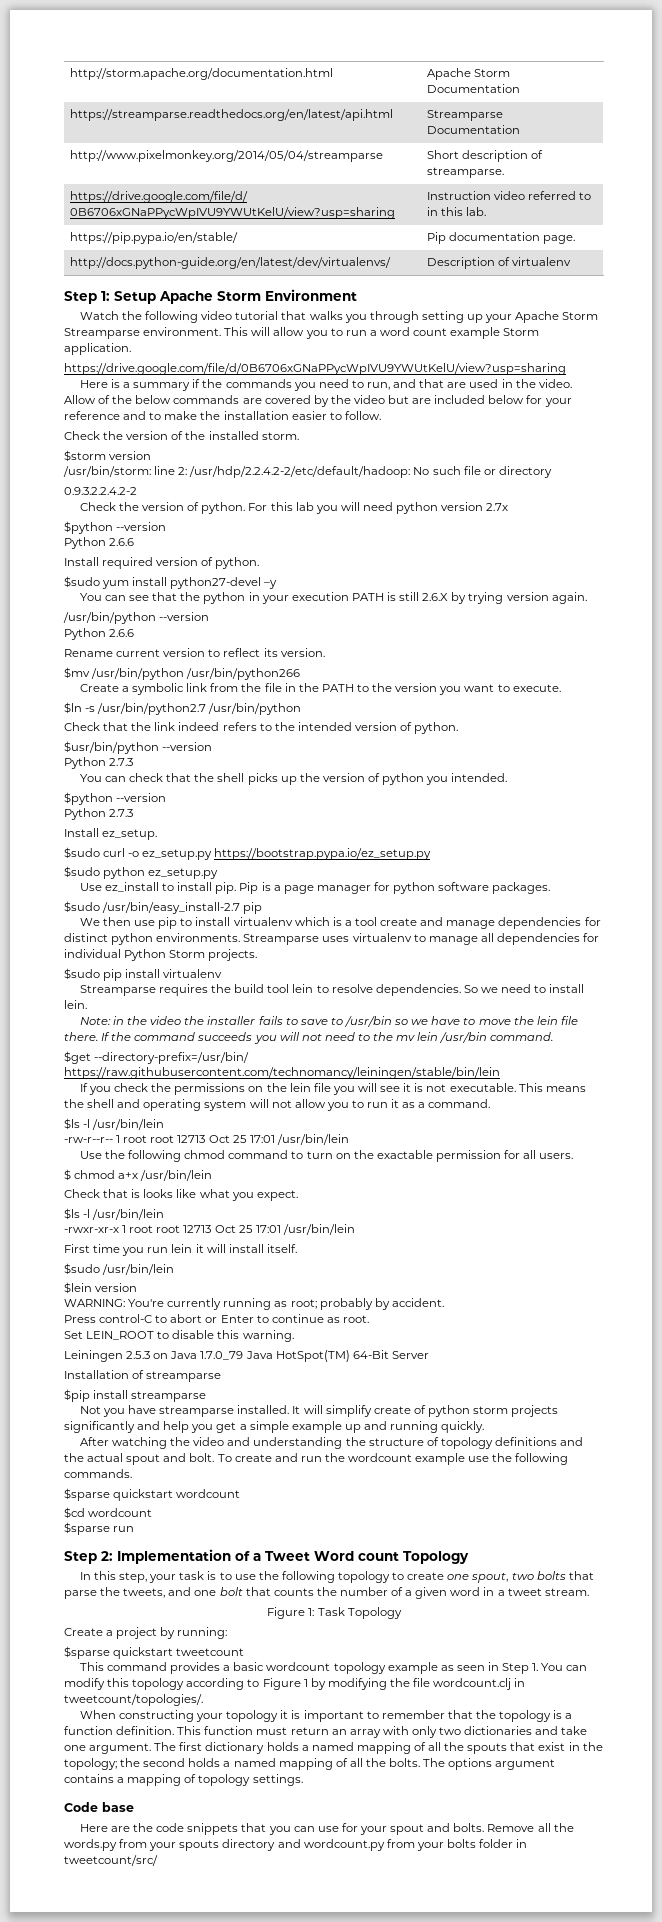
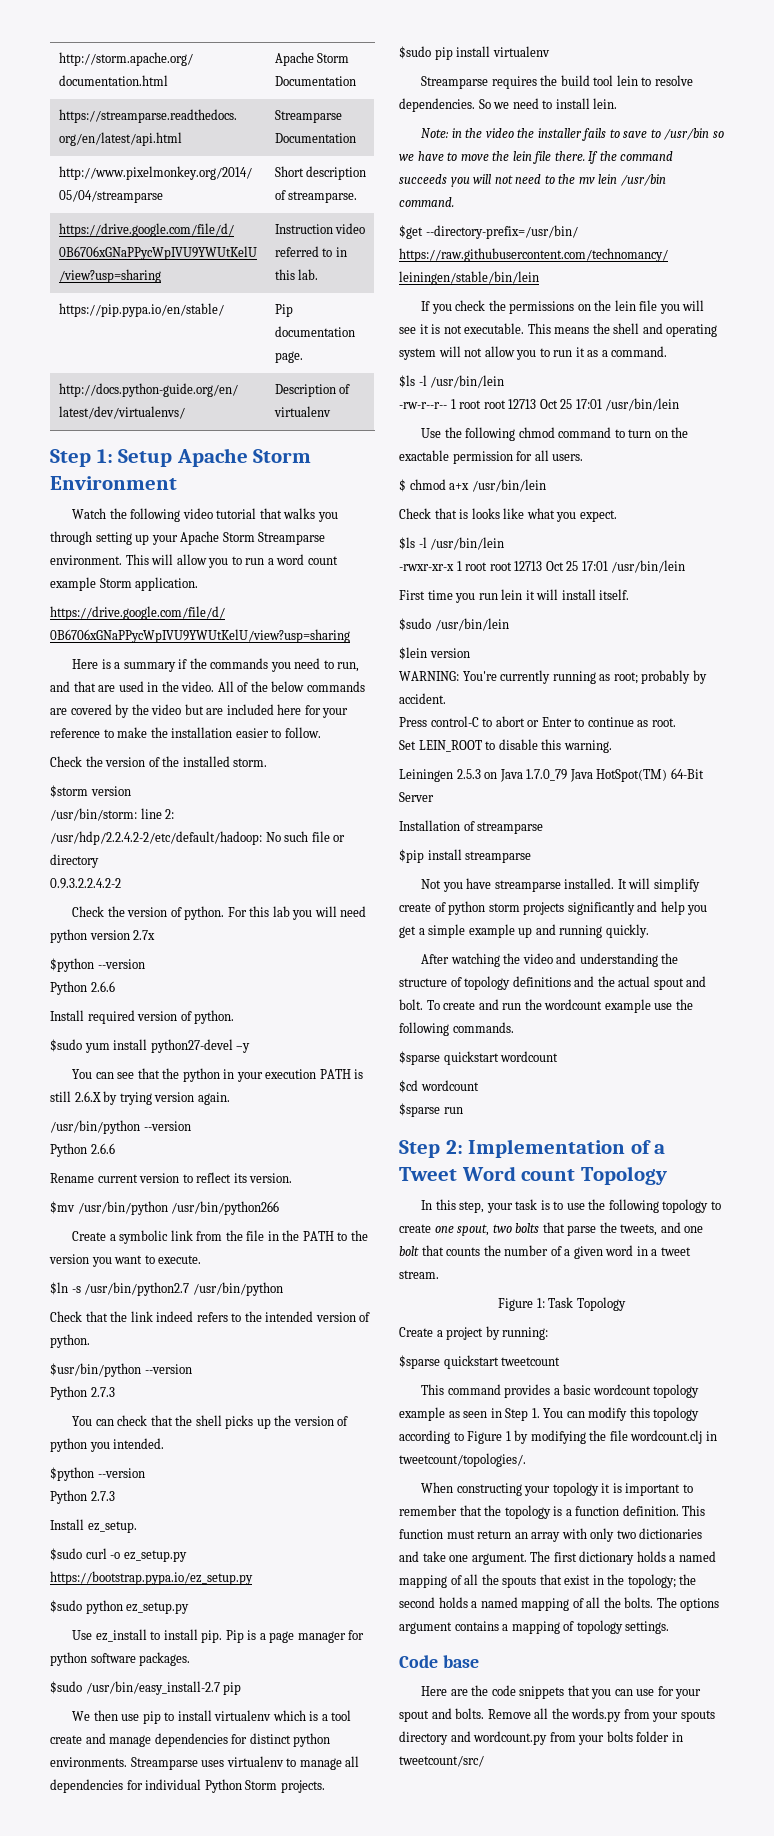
[64,395,96,404] Allow -> [217,681,234,692] All
[488,395,525,404] below -> [277,704,302,715] here
[123,411,147,420] and -> (100, 733) none

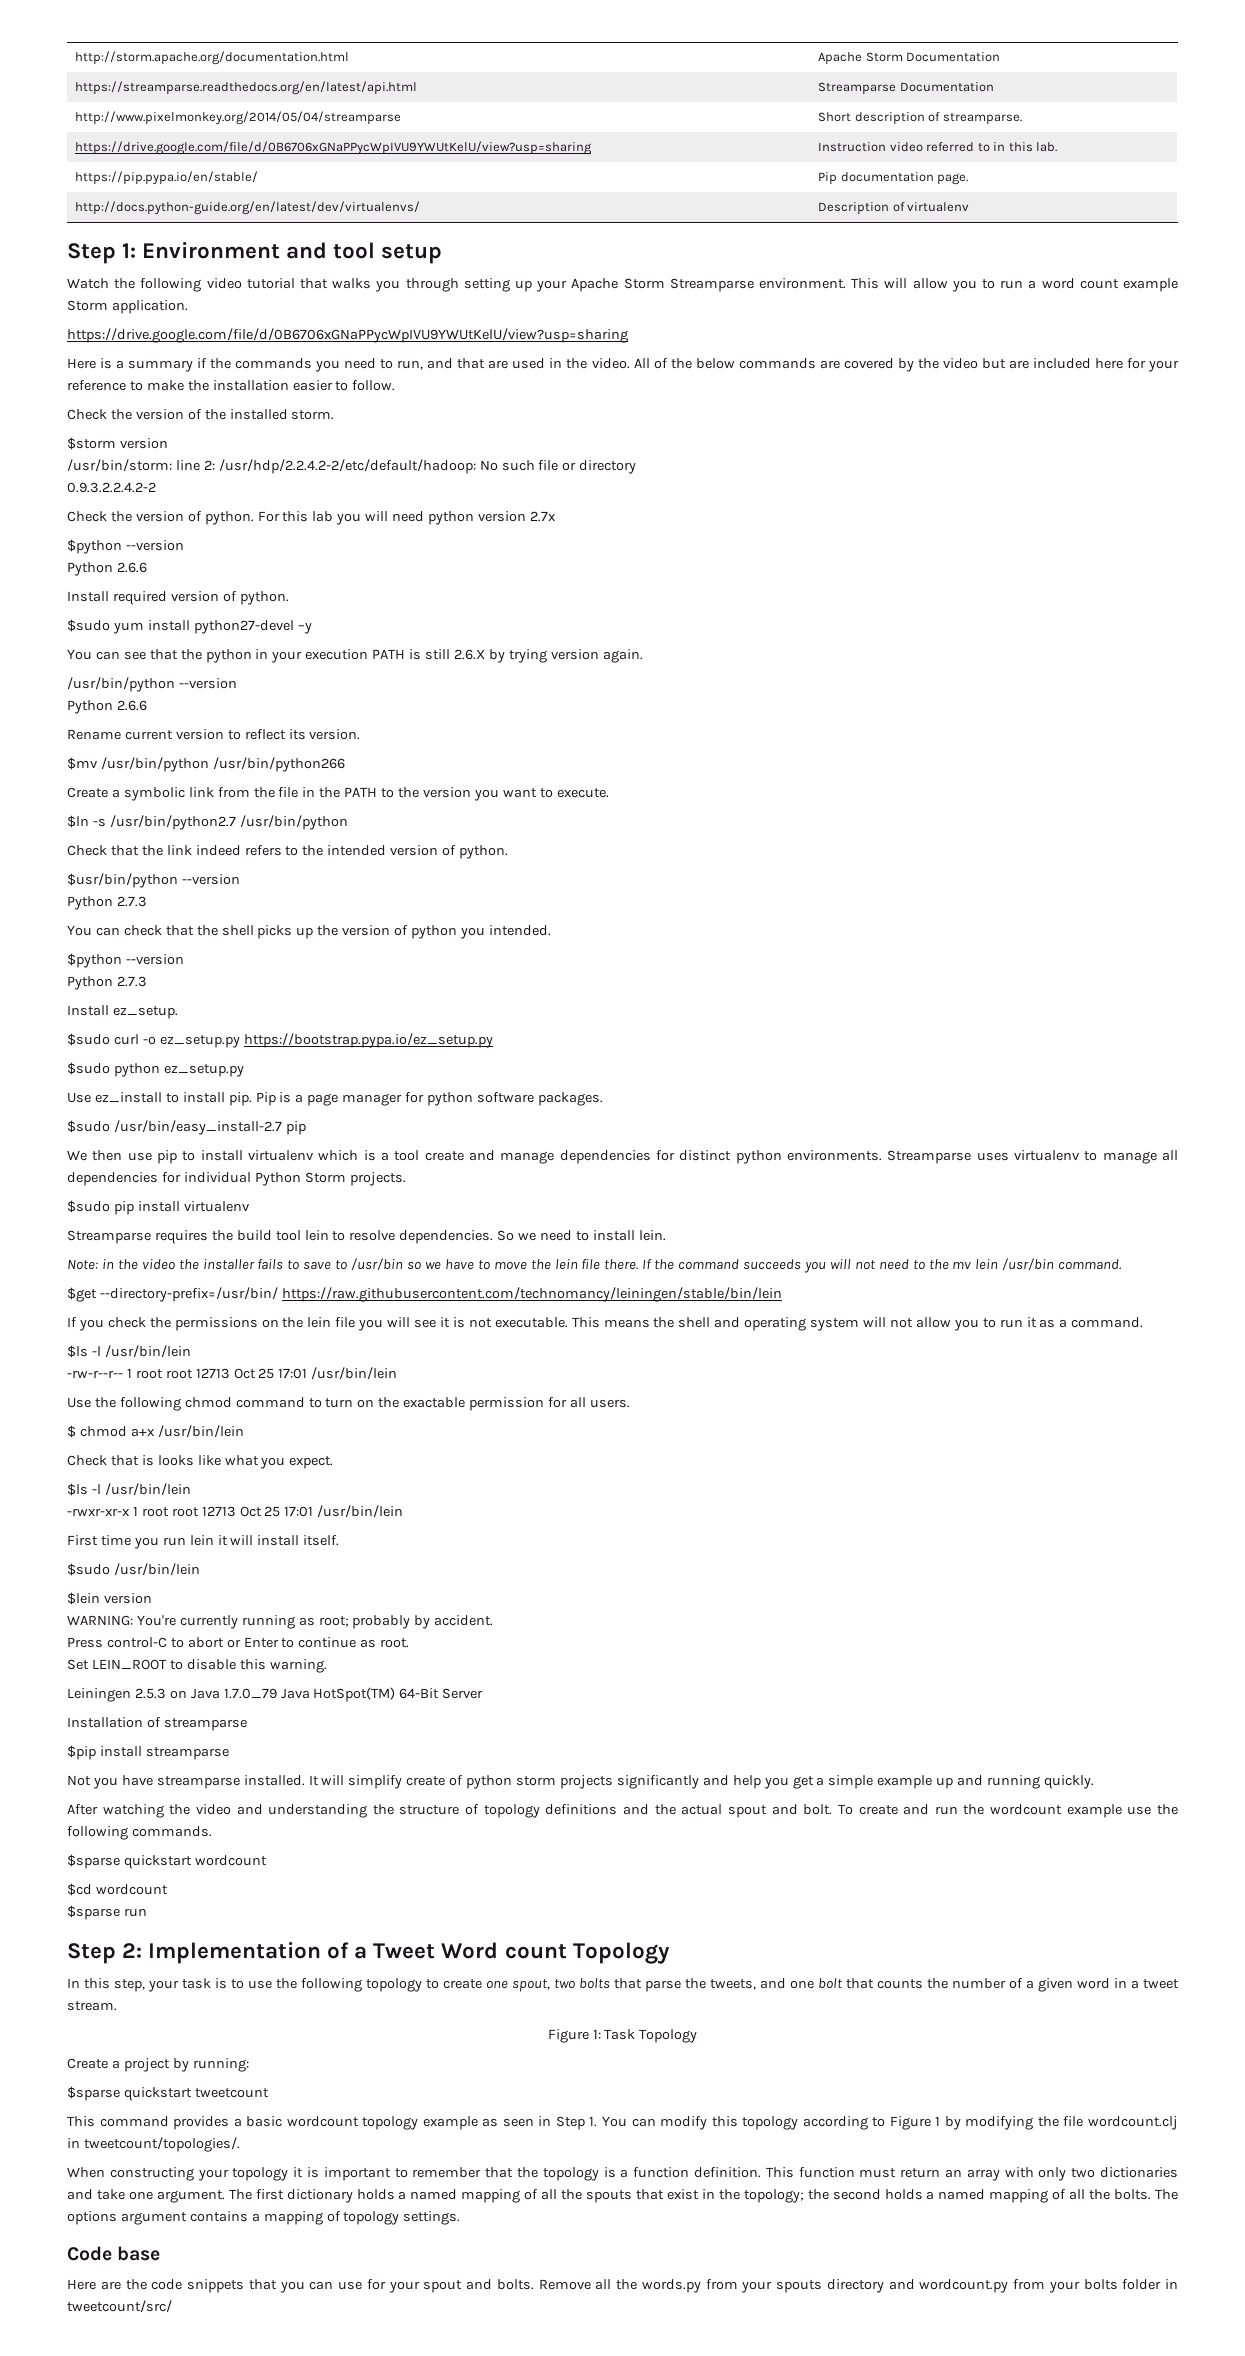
[118,448,312,467] [50,476,177,490] Setup Apache Storm Environment -> [142,242,443,264] Environment and tool setup

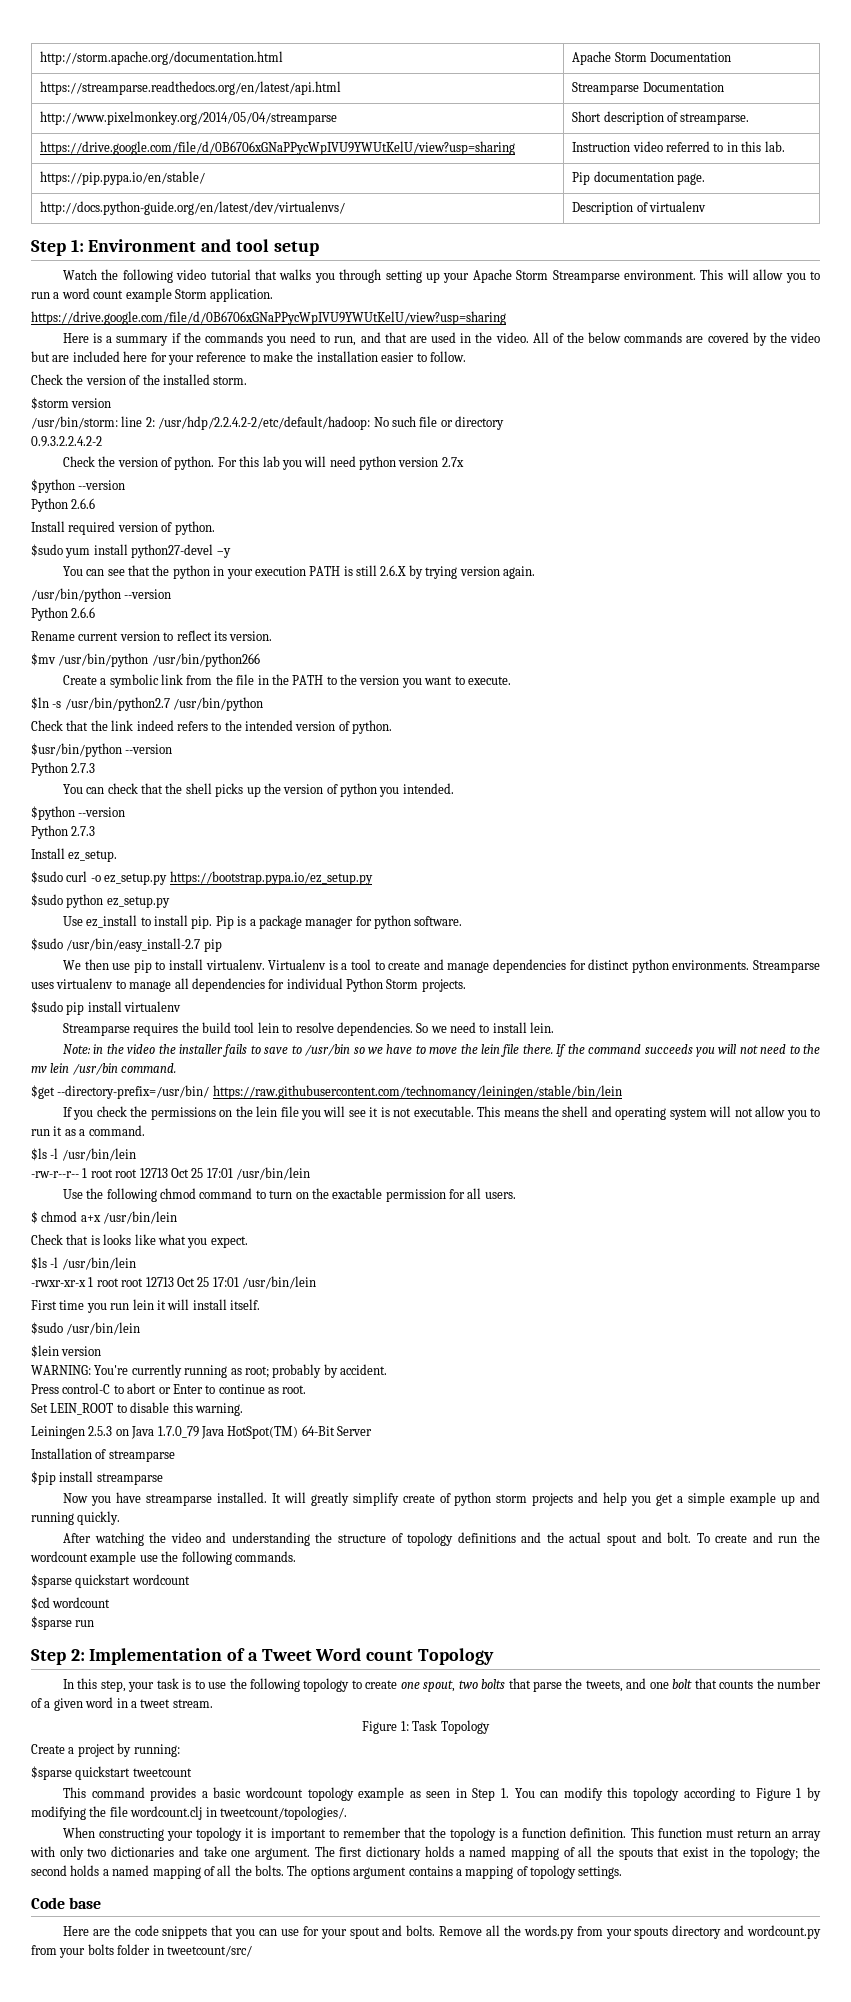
[307,1093,339,1106] page -> [258,915,302,929] package
[476,1092,603,1106] software packages. -> [414,916,463,926] software.
[248,1150,359,1161] virtualenv which -> [205,959,327,970] virtualenv. Virtualenv
(420, 1155) none -> [374,961,385,970] to
[67,1775,91,1786] Not -> [62,1493,88,1503] Now
(345, 1780) none -> [310,1492,349,1506] greatly
[616,1775,699,1789] significantly -> (574, 1499) none

